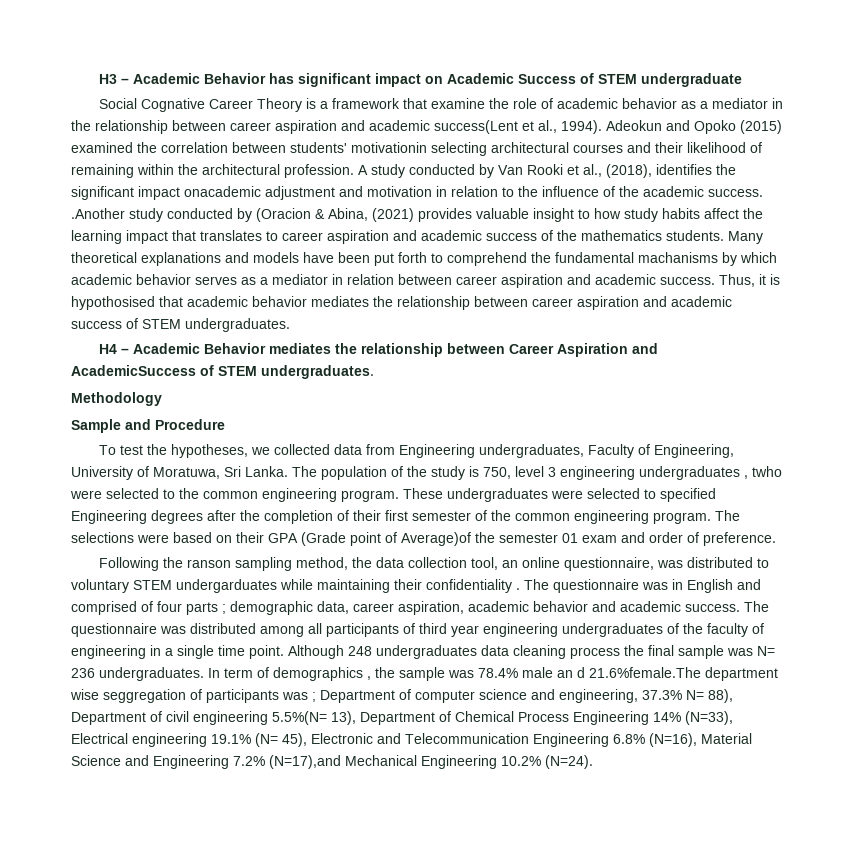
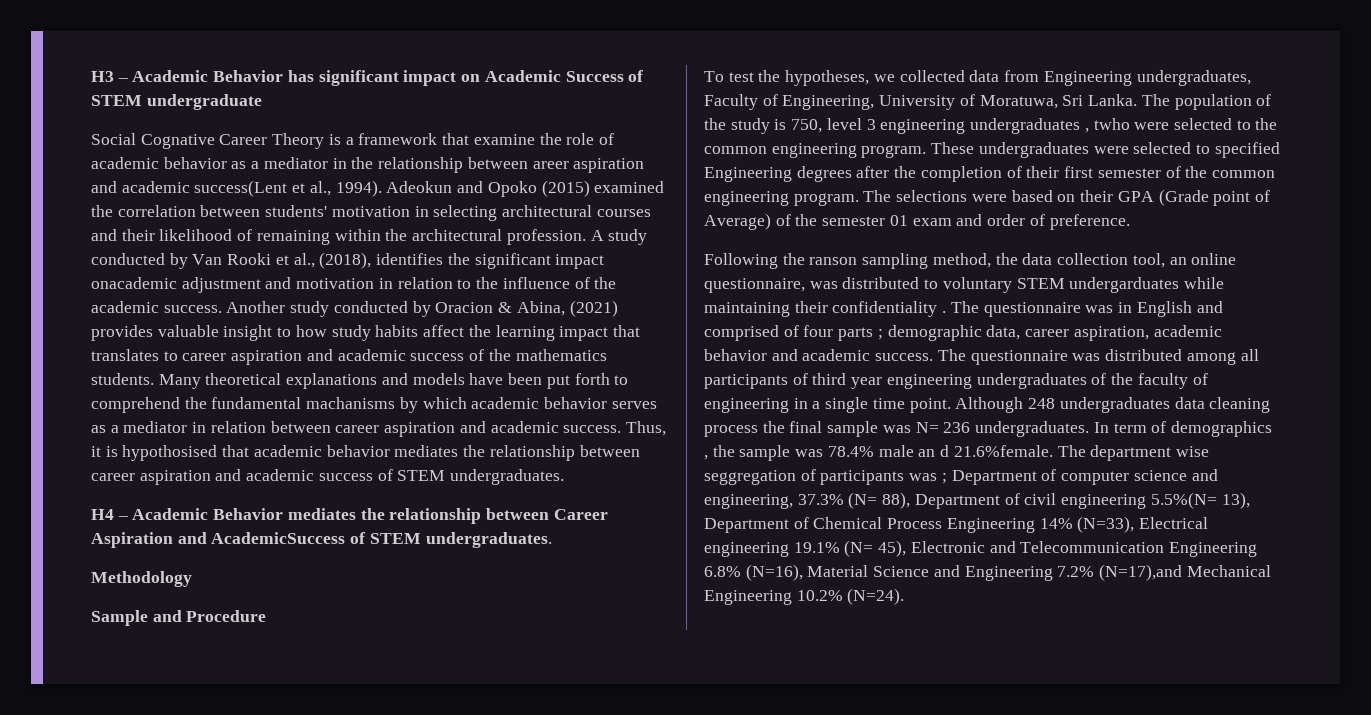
[230,122,271,131] career -> [532,161,569,169] areer
[351,142,427,153] motivationin -> [331,206,429,217] motivation in
[71,208,311,222] .Another study conducted by (Oracion -> [226,301,494,317] Another study conducted by Oracion
[401,532,471,546] Average)of -> [704,213,791,230] Average) of
[589,667,701,678] 21.6%female.The -> [953,445,1086,457] 21.6%female. The
[686,690,704,700] N= -> [848,492,878,509] (N=

